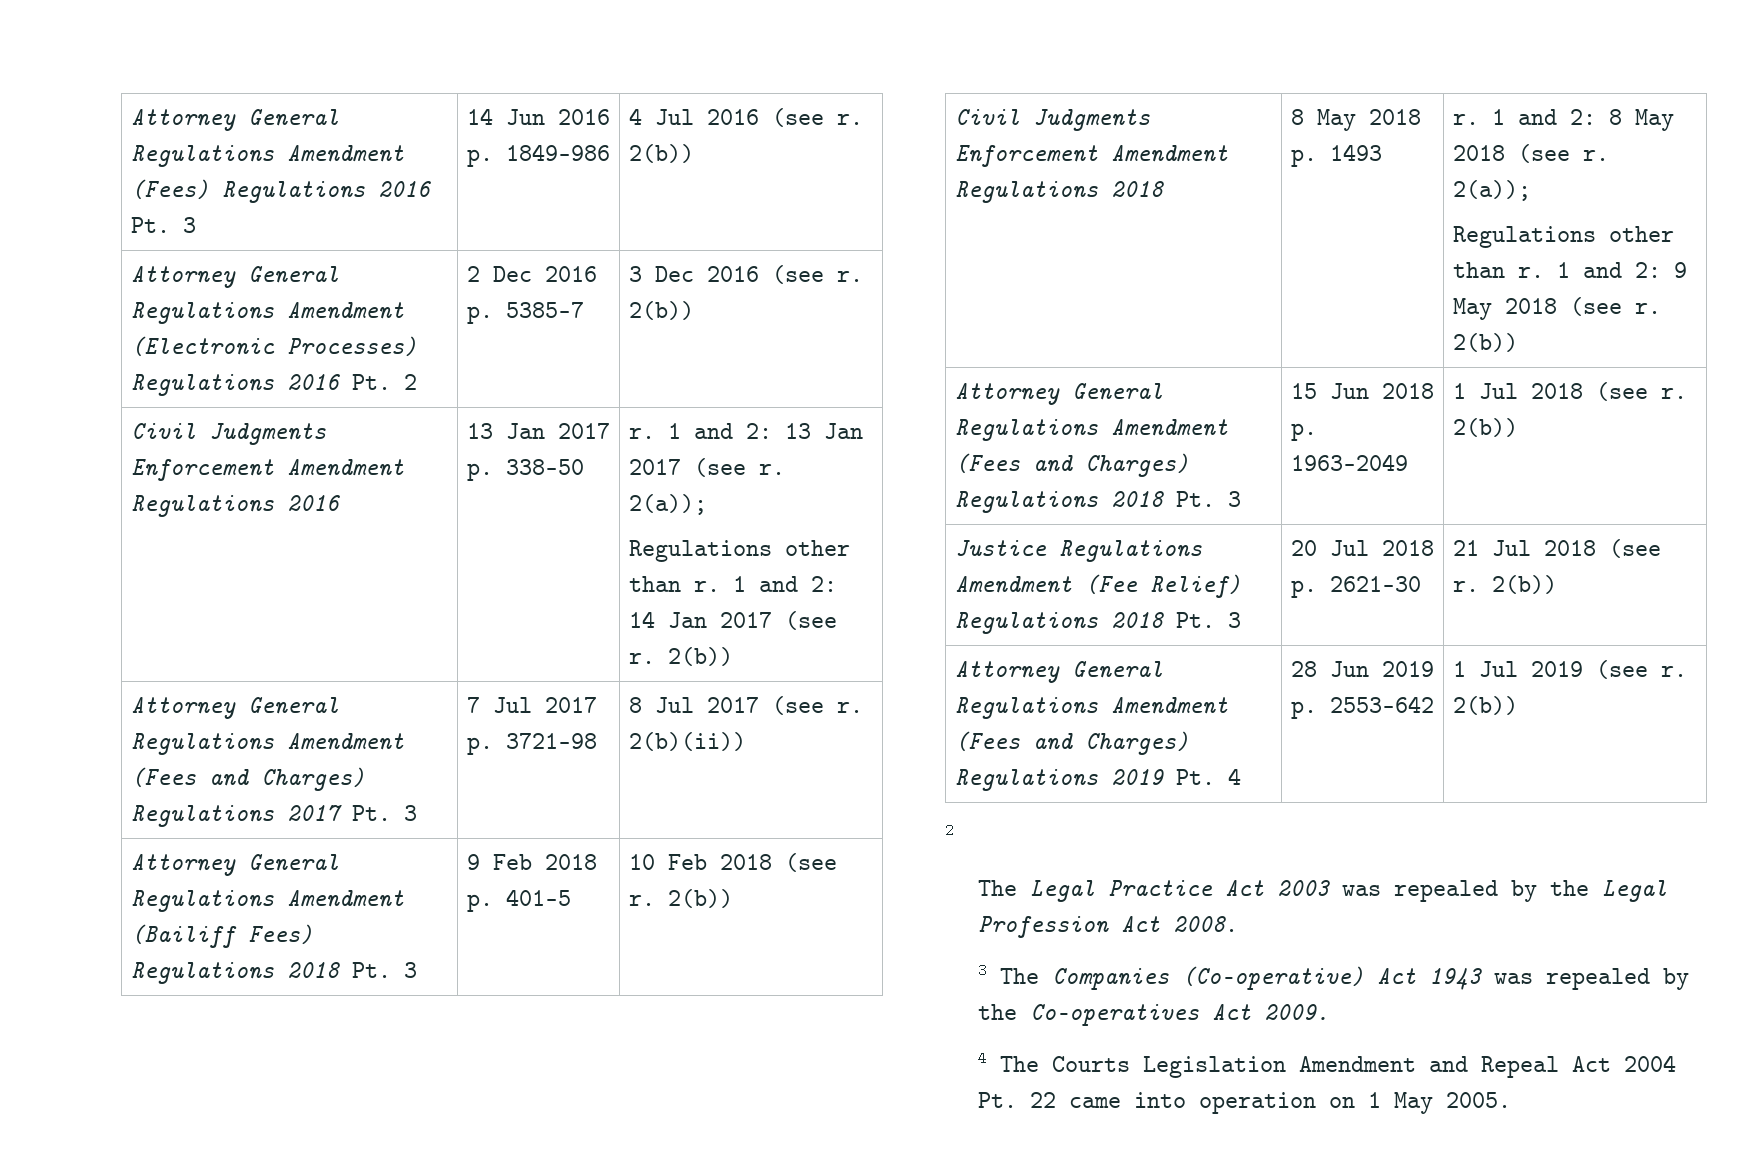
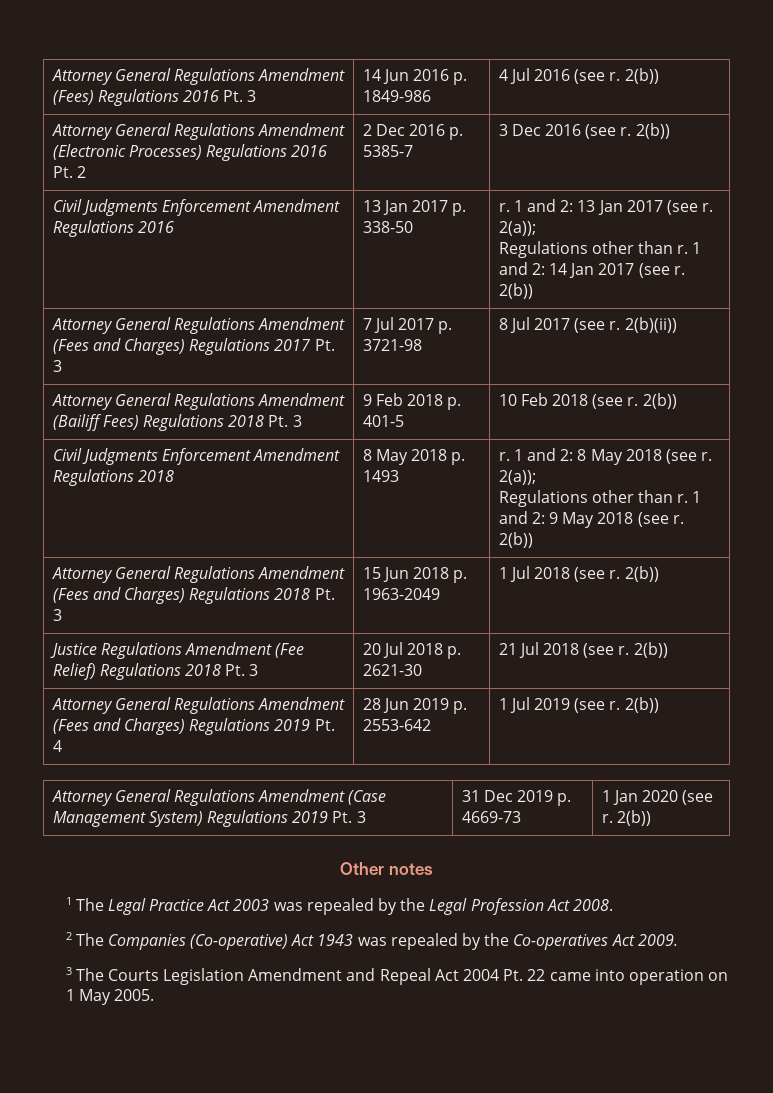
[945,823,954,837] // 2 // -> [51,789,387,806] [52,810,366,827] [461,790,572,806] [461,811,521,823] [601,790,714,805] [601,810,651,826] [340,862,433,875] [65,897,72,905] // Attorney General Regulations Amendment (Case Management System) Regulations 2019 Pt. 3 | 31 Dec 2019 p. 4669-73 | 1 Jan 2020 (see r. 2(b)) // Other notes // 1
[978,963,988,977] 3 -> [65,932,72,940] 2
[978,1051,988,1065] 4 -> [65,967,72,975] 3

